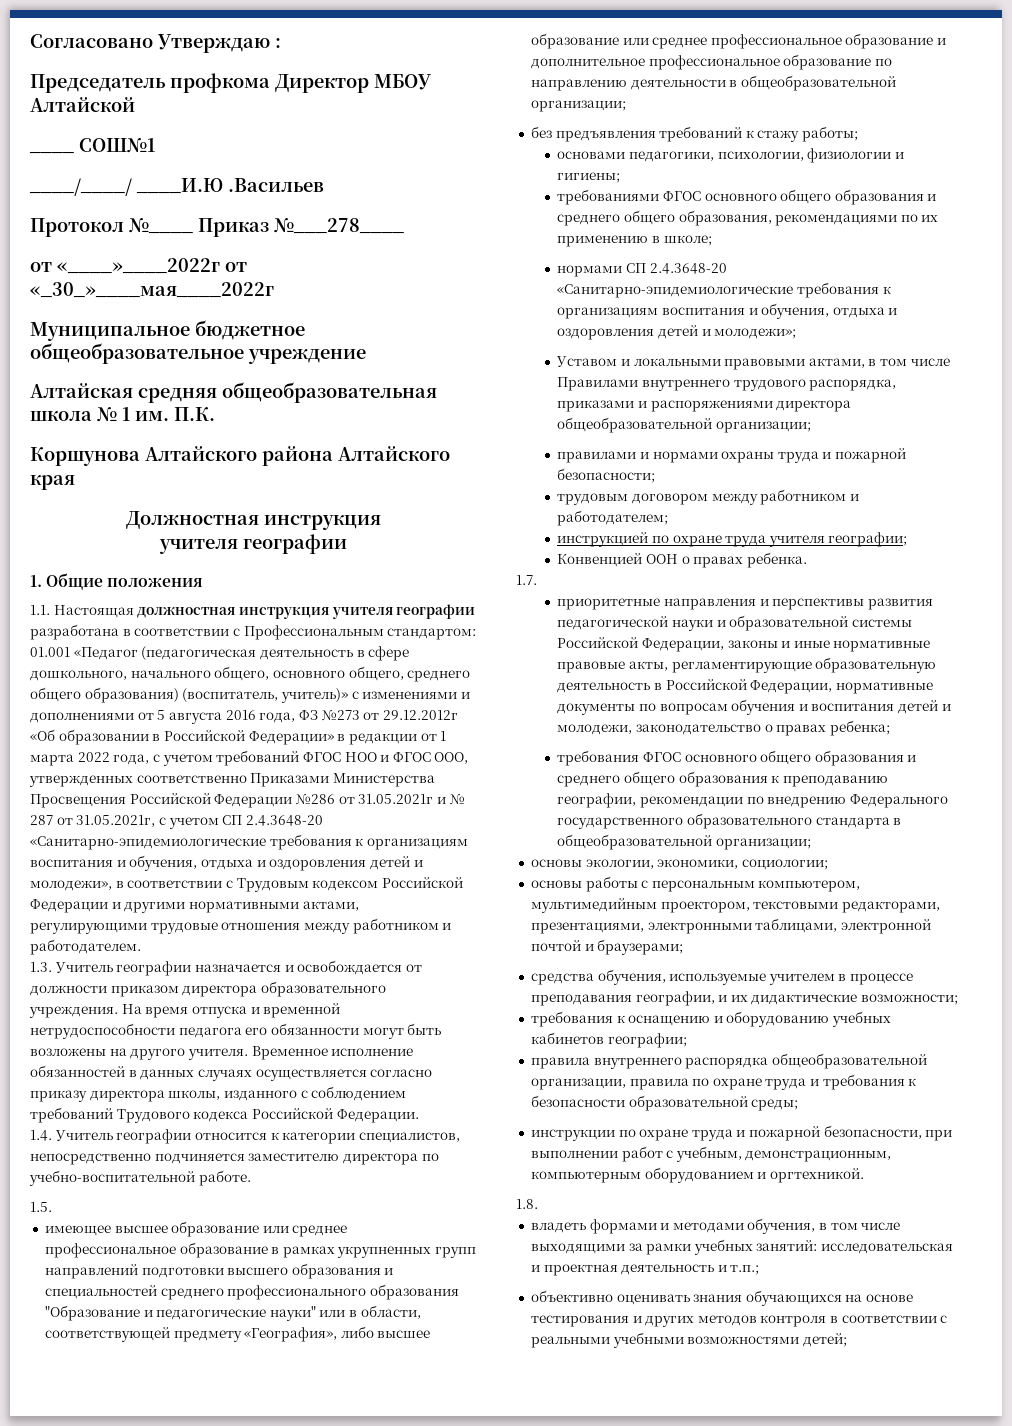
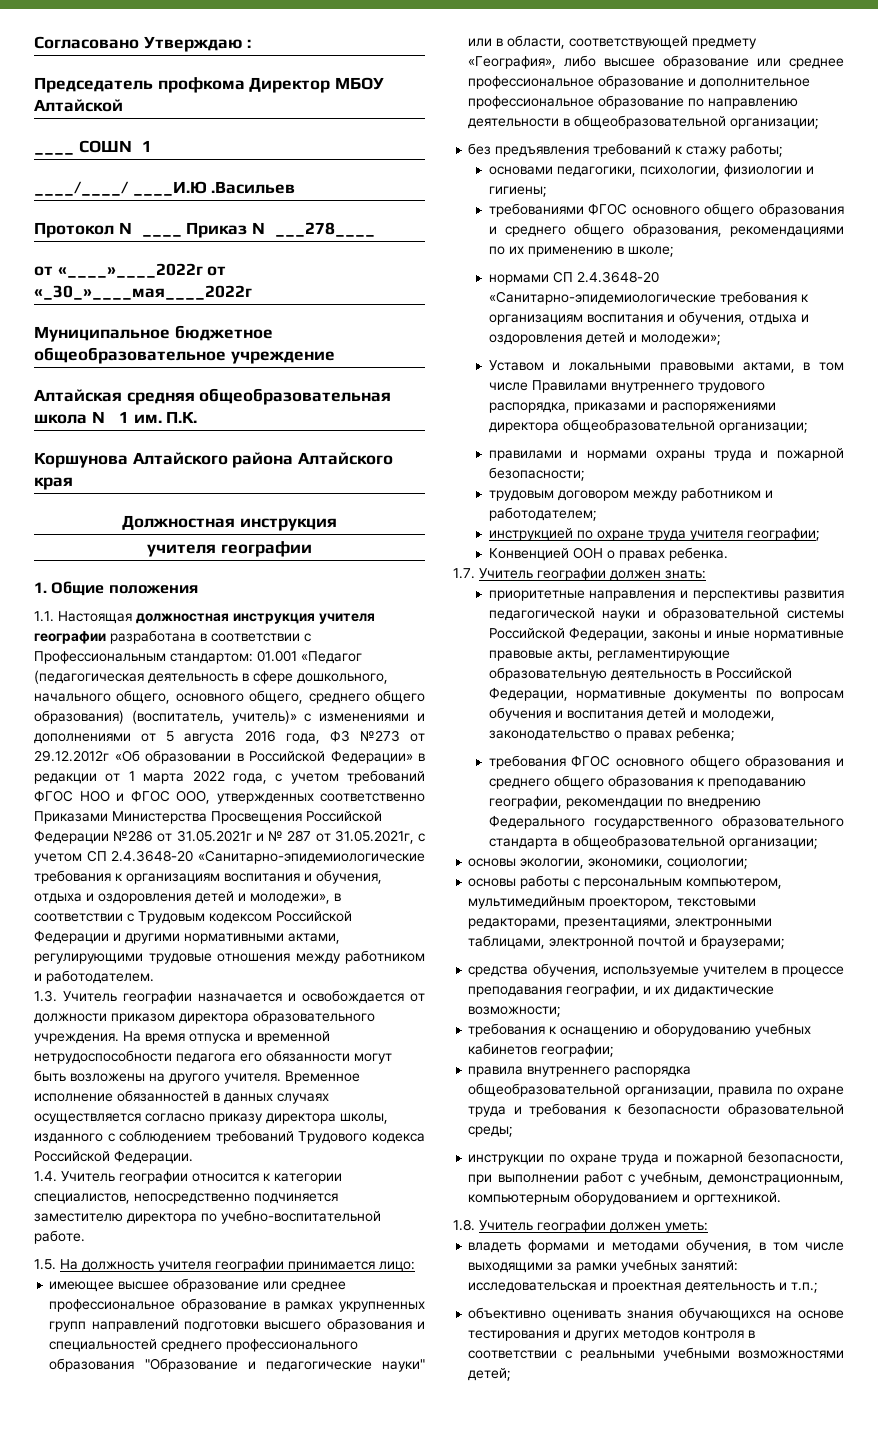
(52, 1207) none -> [60,1259,415,1272] На должность учителя географии принимается лицо:
(537, 580) none -> [479,568,706,581] Учитель географии должен знать:
(538, 1204) none -> [479,1220,708,1233] Учитель географии должен уметь:

